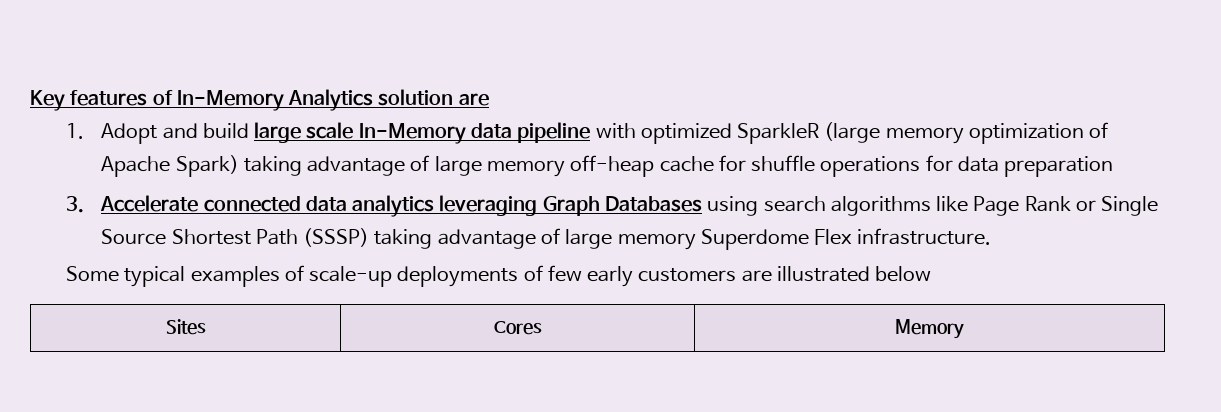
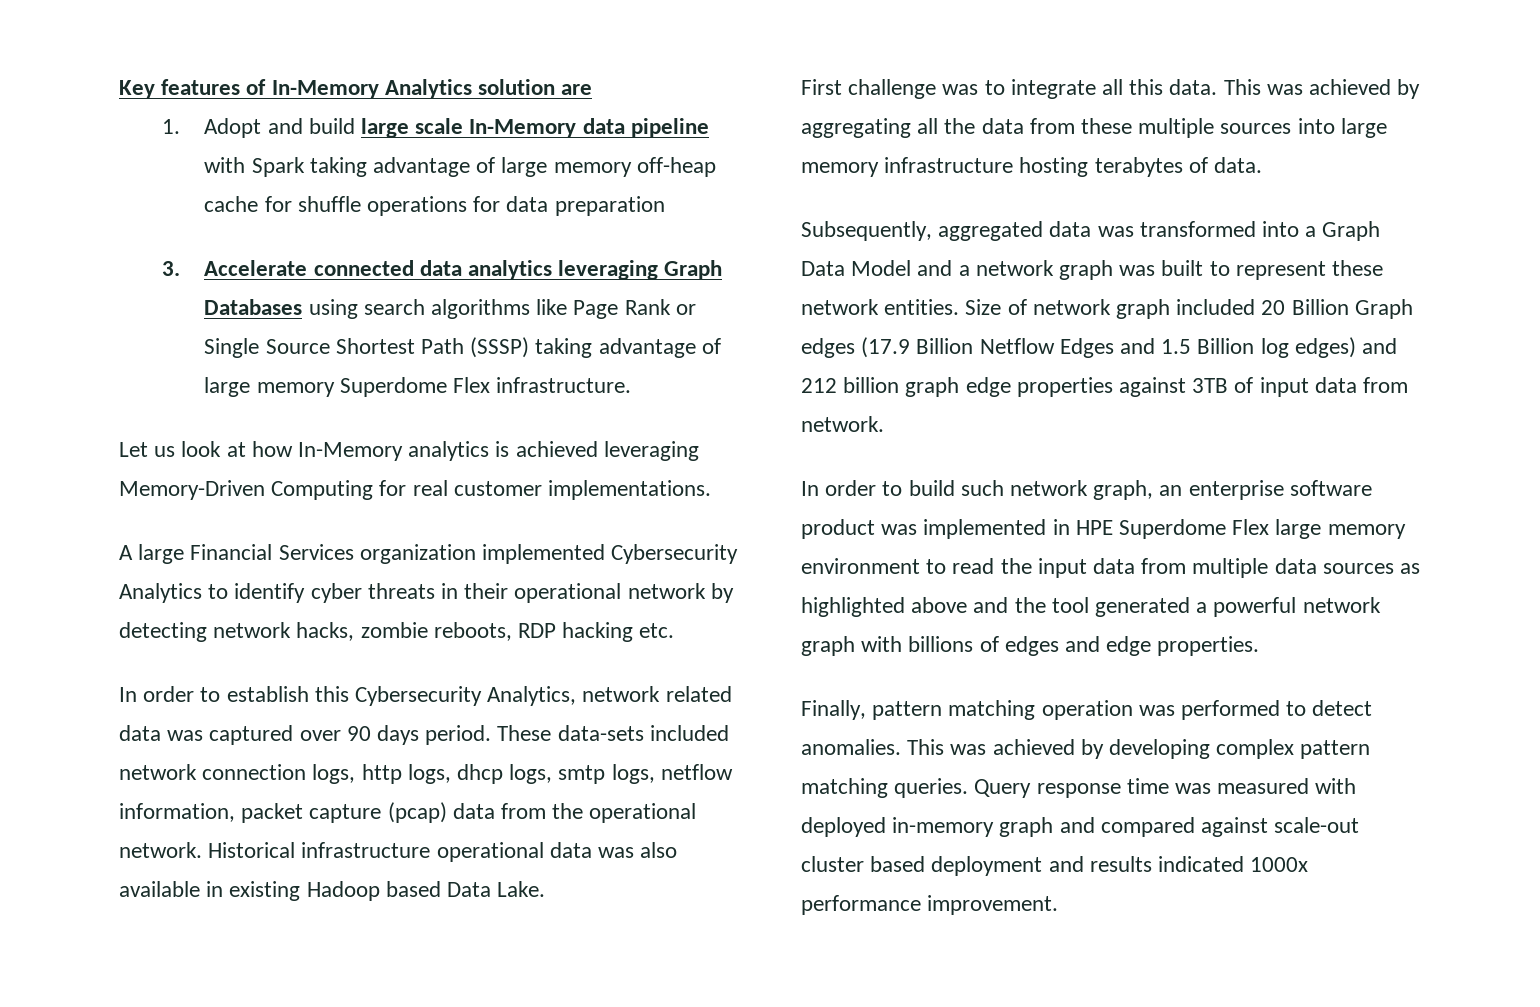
[640,122,1109,144] [101,155,239,177] optimized SparkleR (large memory optimization of Apache Spark) -> [251,157,305,177] Spark
[66,265,932,287] [165,319,206,335] [493,321,542,335] [895,319,965,339] Some typical examples of scale-up deployments of few early customers are illustrated below // Sites | Cores | Memory -> [119,441,699,461] [119,480,712,500] [119,544,739,564] [119,583,734,603] [119,622,675,642] [119,686,732,706] [119,725,729,745] [119,764,733,784] [119,802,697,823] [119,842,678,862] [119,881,546,901] [801,79,1421,99] [801,118,1387,138] [801,157,1263,177] [801,221,1381,241] [801,260,1384,280] [801,299,1413,319] [801,337,1398,358] [801,377,1409,397] [801,416,884,432] [801,480,1372,500] [801,519,1406,539] [801,558,1421,578] [801,597,1381,617] [801,636,1260,656] [801,700,1373,720] [801,739,1371,759] [801,778,1357,798] [801,817,1360,837] [801,856,1309,876] [801,895,1059,915] Let us look at how In-Memory analytics is achieved leveraging Memory-Driven Computing for real customer implementations. // A large Financial Services organization implemented Cybersecurity Analytics to identify cyber threats in their operational network by detecting network hacks, zombie reboots, RDP hacking etc. // In order to establish this Cybersecurity Analytics, network related data was captured over 90 days period. These data-sets included network connection logs, http logs, dhcp logs, smtp logs, netflow information, packet capture (pcap) data from the operational network. Historical infrastructure operational data was also available in existing Hadoop based Data Lake. // First challenge was to integrate all this data. This was achieved by aggregating all the data from these multiple sources into large memory infrastructure hosting terabytes of data. // Subsequently, aggregated data was transformed into a Graph Data Model and a network graph was built to represent these network entities. Size of network graph included 20 Billion Graph edges (17.9 Billion Netflow Edges and 1.5 Billion log edges) and 212 billion graph edge properties against 3TB of input data from network. // In order to build such network graph, an enterprise software product was implemented in HPE Superdome Flex large memory environment to read the input data from multiple data sources as highlighted above and the tool generated a powerful network graph with billions of edges and edge properties. // Finally, pattern matching operation was performed to detect anomalies. This was achieved by developing complex pattern matching queries. Query response time was measured with deployed in-memory graph and compared against scale-out cluster based deployment and results indicated 1000x performance improvement.

